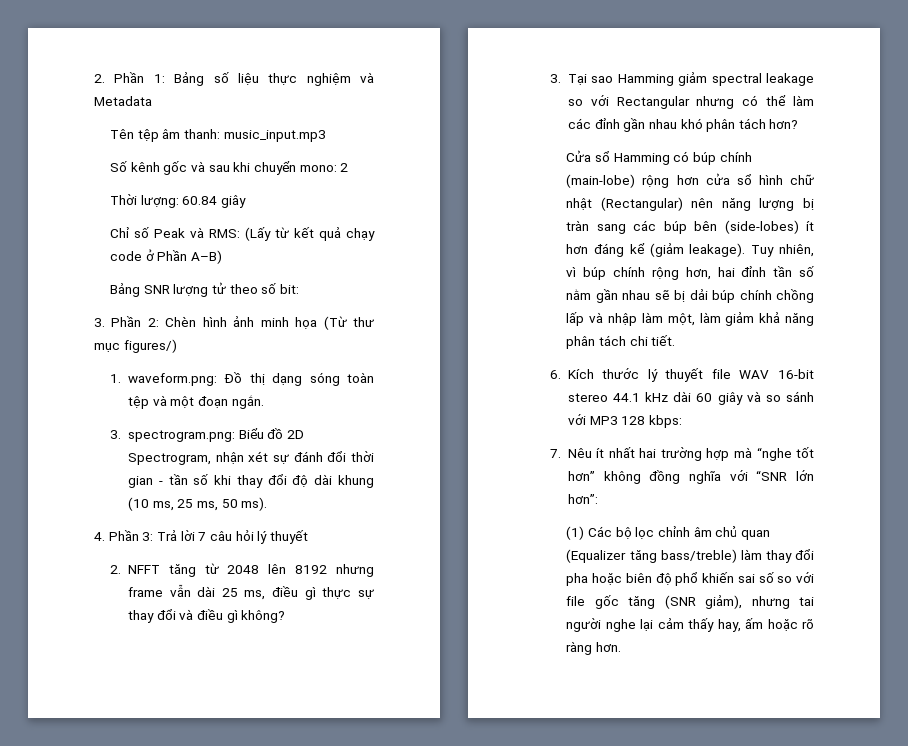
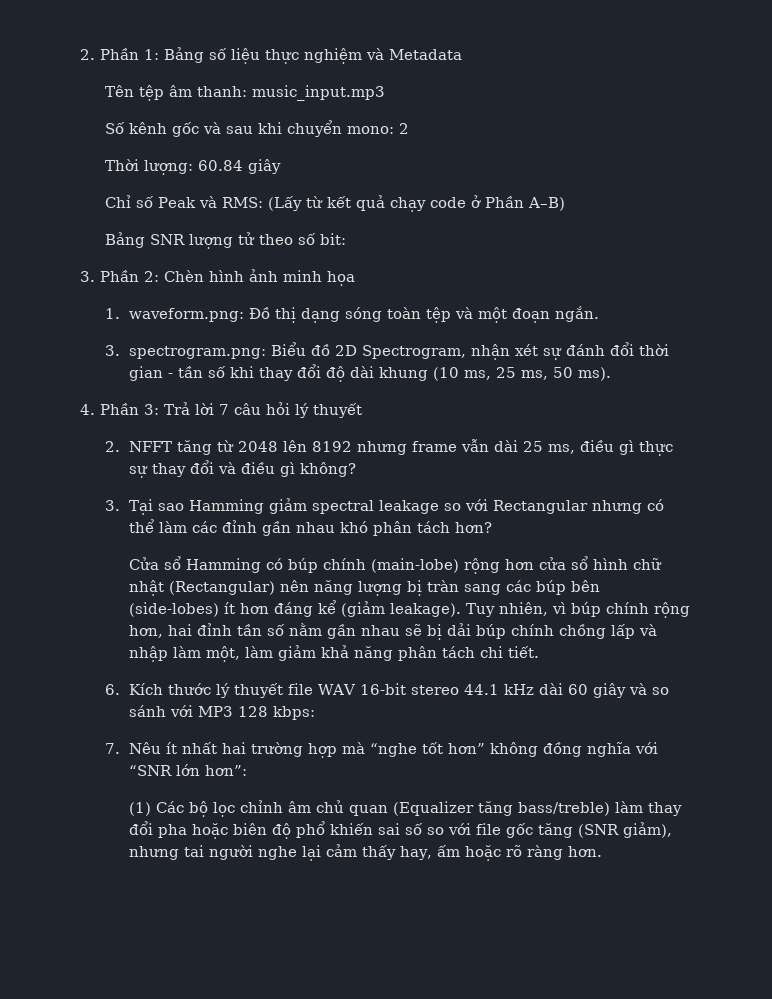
[323,316,376,330] [94,339,177,353] (Từ thư mục figures/) -> (355, 278) none

